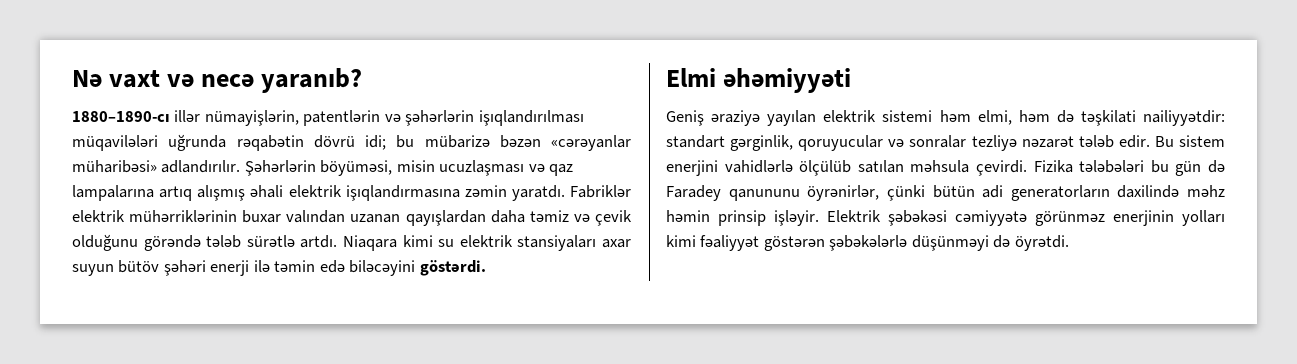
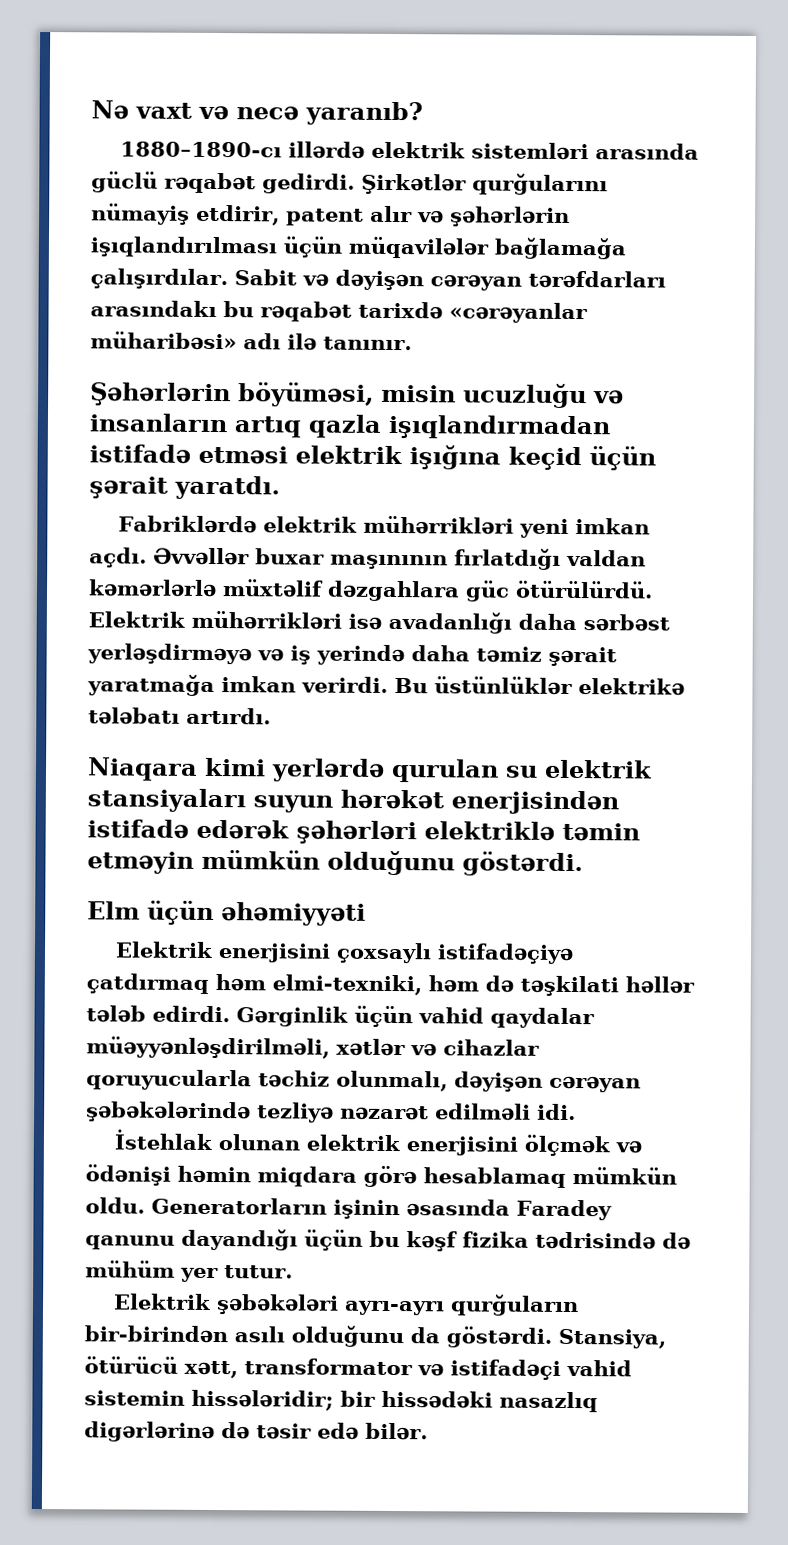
[174,110,584,126] [72,134,631,151] [72,160,574,176] [72,185,631,201] [72,210,632,226] [72,234,632,251] [72,260,416,276] illər nümayişlərin, patentlərin və şəhərlərin işıqlandırılması müqavilələri uğrunda rəqabətin dövrü idi; bu mübarizə bəzən «cərəyanlar müharibəsi» adlandırılır. Şəhərlərin böyüməsi, misin ucuzlaşması və qaz lampalarına artıq alışmış əhali elektrik işıqlandırmasına zəmin yaratdı. Fabriklər elektrik mühərriklərinin buxar valından uzanan qayışlardan daha təmiz və çevik olduğunu görəndə tələb sürətlə artdı. Niaqara kimi su elektrik stansiyaları axar suyun bütöv şəhəri enerji ilə təmin edə biləcəyini -> [288,141,700,161] [91,171,608,196] [91,203,570,227] [90,236,626,260] [90,268,666,291] [90,300,588,324] [90,331,412,351] [90,382,624,409] [89,413,610,440] [89,444,656,471] [89,475,280,500] [118,515,651,538] [89,547,646,570] [88,579,653,602] [88,610,670,634] [87,643,617,667] [87,674,685,696] [88,707,271,725] [87,757,653,783] [87,788,619,815] [87,819,640,845] [87,849,455,876] illərdə elektrik sistemləri arasında güclü rəqabət gedirdi. Şirkətlər qurğularını nümayiş etdirir, patent alır və şəhərlərin işıqlandırılması üçün müqavilələr bağlamağa çalışırdılar. Sabit və dəyişən cərəyan tərəfdarları arasındakı bu rəqabət tarixdə «cərəyanlar müharibəsi» adı ilə tanınır. // Şəhərlərin böyüməsi, misin ucuzluğu və insanların artıq qazla işıqlandırmadan istifadə etməsi elektrik işığına keçid üçün şərait yaratdı. // Fabriklərdə elektrik mühərrikləri yeni imkan açdı. Əvvəllər buxar maşınının fırlatdığı valdan kəmərlərlə müxtəlif dəzgahlara güc ötürülürdü. Elektrik mühərrikləri isə avadanlığı daha sərbəst yerləşdirməyə və iş yerində daha təmiz şərait yaratmağa imkan verirdi. Bu üstünlüklər elektrikə tələbatı artırdı. // Niaqara kimi yerlərdə qurulan su elektrik stansiyaları suyun hərəkət enerjisindən istifadə edərək şəhərləri elektriklə təmin etməyin mümkün olduğunu
[666,68,716,87] Elmi -> [87,900,214,925] Elm üçün
[666,110,1225,126] [666,135,1225,151] [666,160,1225,176] [666,185,1225,201] [666,210,1225,226] [666,235,1069,251] Geniş əraziyə yayılan elektrik sistemi həm elmi, həm də təşkilati nailiyyətdir: standart gərginlik, qoruyucular və sonralar tezliyə nəzarət tələb edir. Bu sistem enerjini vahidlərlə ölçülüb satılan məhsula çevirdi. Fizika tələbələri bu gün də Faradey qanununu öyrənirlər, çünki bütün adi generatorların daxilində məhz həmin prinsip işləyir. Elektrik şəbəkəsi cəmiyyətə görünməz enerjinin yolları kimi fəaliyyət göstərən şəbəkələrlə düşünməyi də öyrətdi. -> [115,941,575,965] [86,973,695,997] [86,1005,595,1029] [86,1036,540,1059] [86,1069,641,1093] [86,1101,576,1123] [114,1129,643,1157] [85,1164,677,1188] [85,1197,612,1221] [85,1228,691,1252] [85,1260,293,1283] [113,1293,580,1317] [84,1325,666,1349] [84,1356,632,1380] [84,1389,598,1413] [84,1421,428,1443] Elektrik enerjisini çoxsaylı istifadəçiyə çatdırmaq həm elmi-texniki, həm də təşkilati həllər tələb edirdi. Gərginlik üçün vahid qaydalar müəyyənləşdirilməli, xətlər və cihazlar qoruyucularla təchiz olunmalı, dəyişən cərəyan şəbəkələrində tezliyə nəzarət edilməli idi. // İstehlak olunan elektrik enerjisini ölçmək və ödənişi həmin miqdara görə hesablamaq mümkün oldu. Generatorların işinin əsasında Faradey qanunu dayandığı üçün bu kəşf fizika tədrisində də mühüm yer tutur. // Elektrik şəbəkələri ayrı-ayrı qurğuların bir-birindən asılı olduğunu da göstərdi. Stansiya, ötürücü xətt, transformator və istifadəçi vahid sistemin hissələridir; bir hissədəki nasazlıq digərlərinə də təsir edə bilər.

